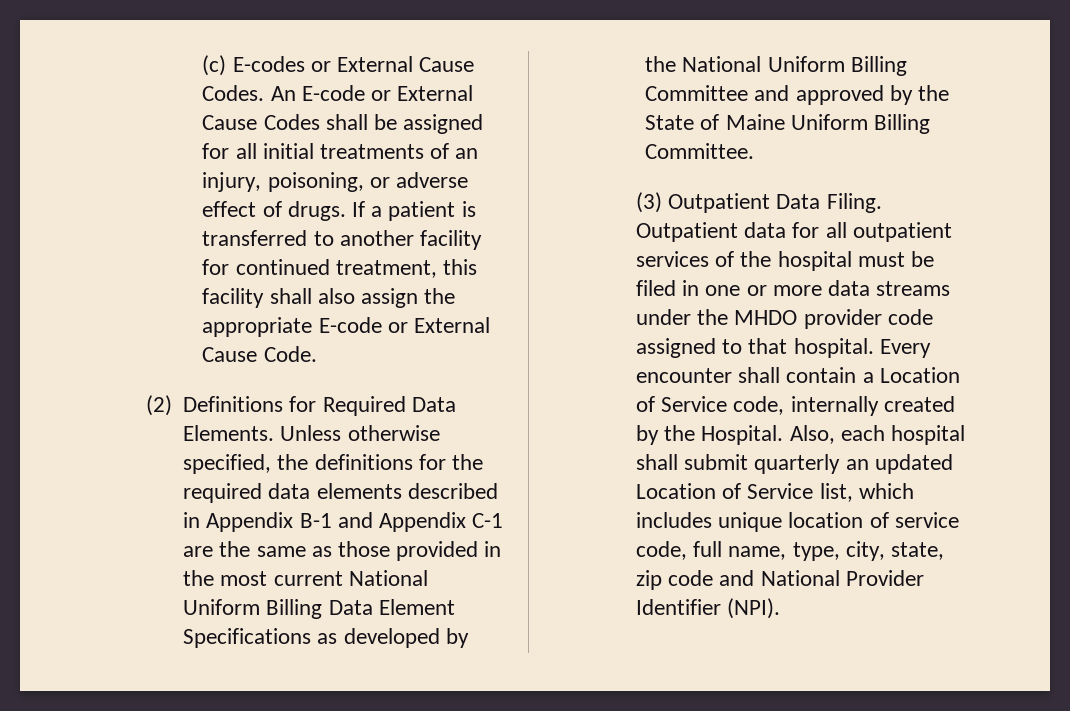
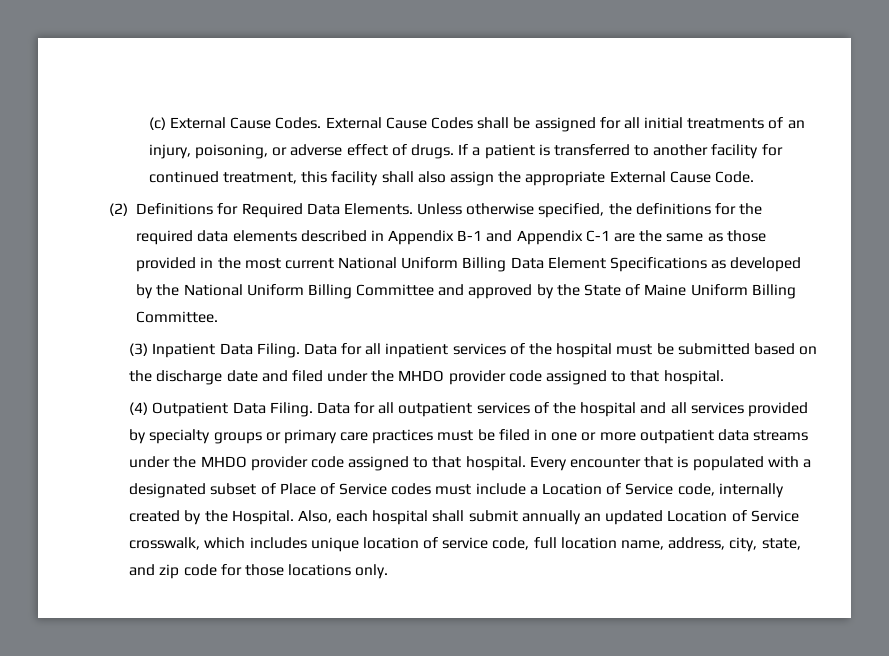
[232,56,331,72] E-codes or -> (166, 123) none
[270,85,391,101] An E-code or -> (322, 123) none
[318,317,408,333] E-code or -> (606, 178) none
(662, 202) none -> [152,343,818,358] [129,370,724,385] [129,402,149,415] Inpatient Data Filing. Data for all inpatient services of the hospital must be submitted based on the discharge date and filed under the MHDO provider code assigned to that hospital. // (4)
[635,222,787,242] Outpatient data -> [316,402,350,414] Data
(852, 261) none -> [640,402,808,417] [129,429,434,444] and all services provided by specialty groups or primary care practices
(822, 290) none -> [639,429,714,444] outpatient
[738,367,857,383] shall contain -> [644,456,811,471] [129,483,526,498] that is populated with a designated subset of Place of Service codes must include
[754,454,841,474] quarterly -> [521,510,581,525] annually
[819,483,853,502] list, -> [129,537,201,550] crosswalk,
[728,542,840,561] name, type, -> [560,537,726,550] location name, address,
(945, 551) none -> [129,564,156,576] and
[719,570,924,586] [635,598,781,619] and National Provider Identifier (NPI). -> [220,564,389,579] for those locations only.

